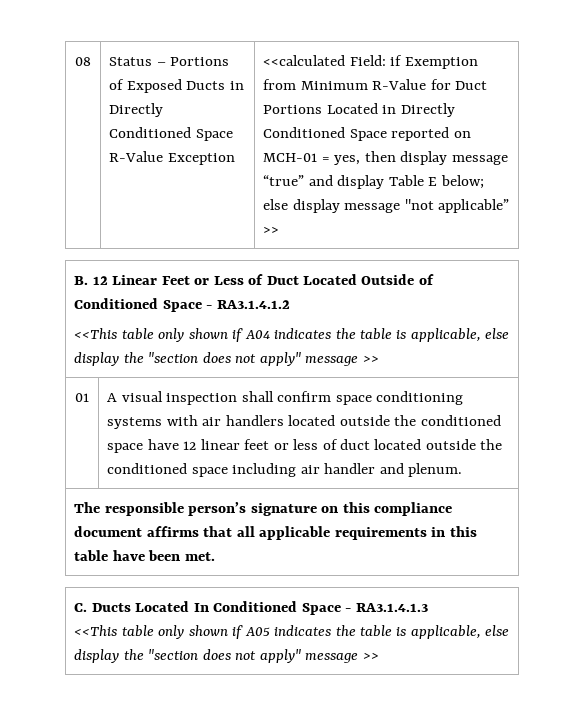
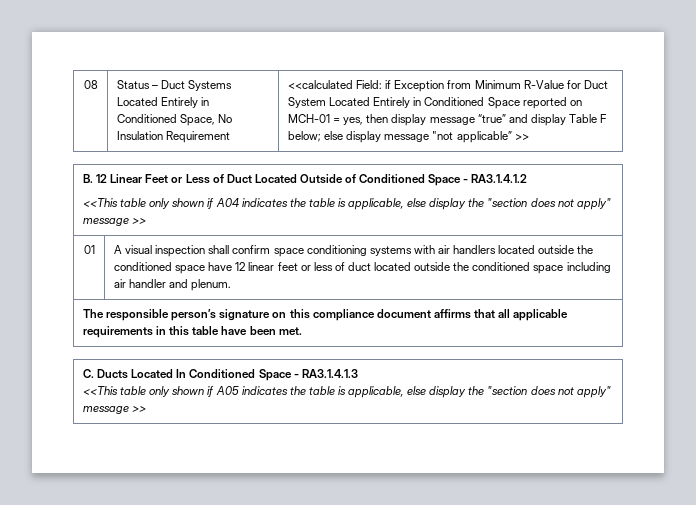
[170,57,230,66] [109,79,244,93] [109,103,164,117] [109,127,233,141] [109,151,235,165] Portions of Exposed Ducts in Directly Conditioned Space R-Value Exception -> [161,80,233,91] [116,97,210,108] [116,114,233,126] [116,131,231,143] Duct Systems Located Entirely in Conditioned Space, No Insulation Requirement
[404,57,478,69] Exemption -> [394,80,445,92] Exception
[263,103,455,117] Portions Located in Directly -> [287,97,422,108] System Located Entirely in
[428,177,438,186] E -> [600,114,608,123] F

